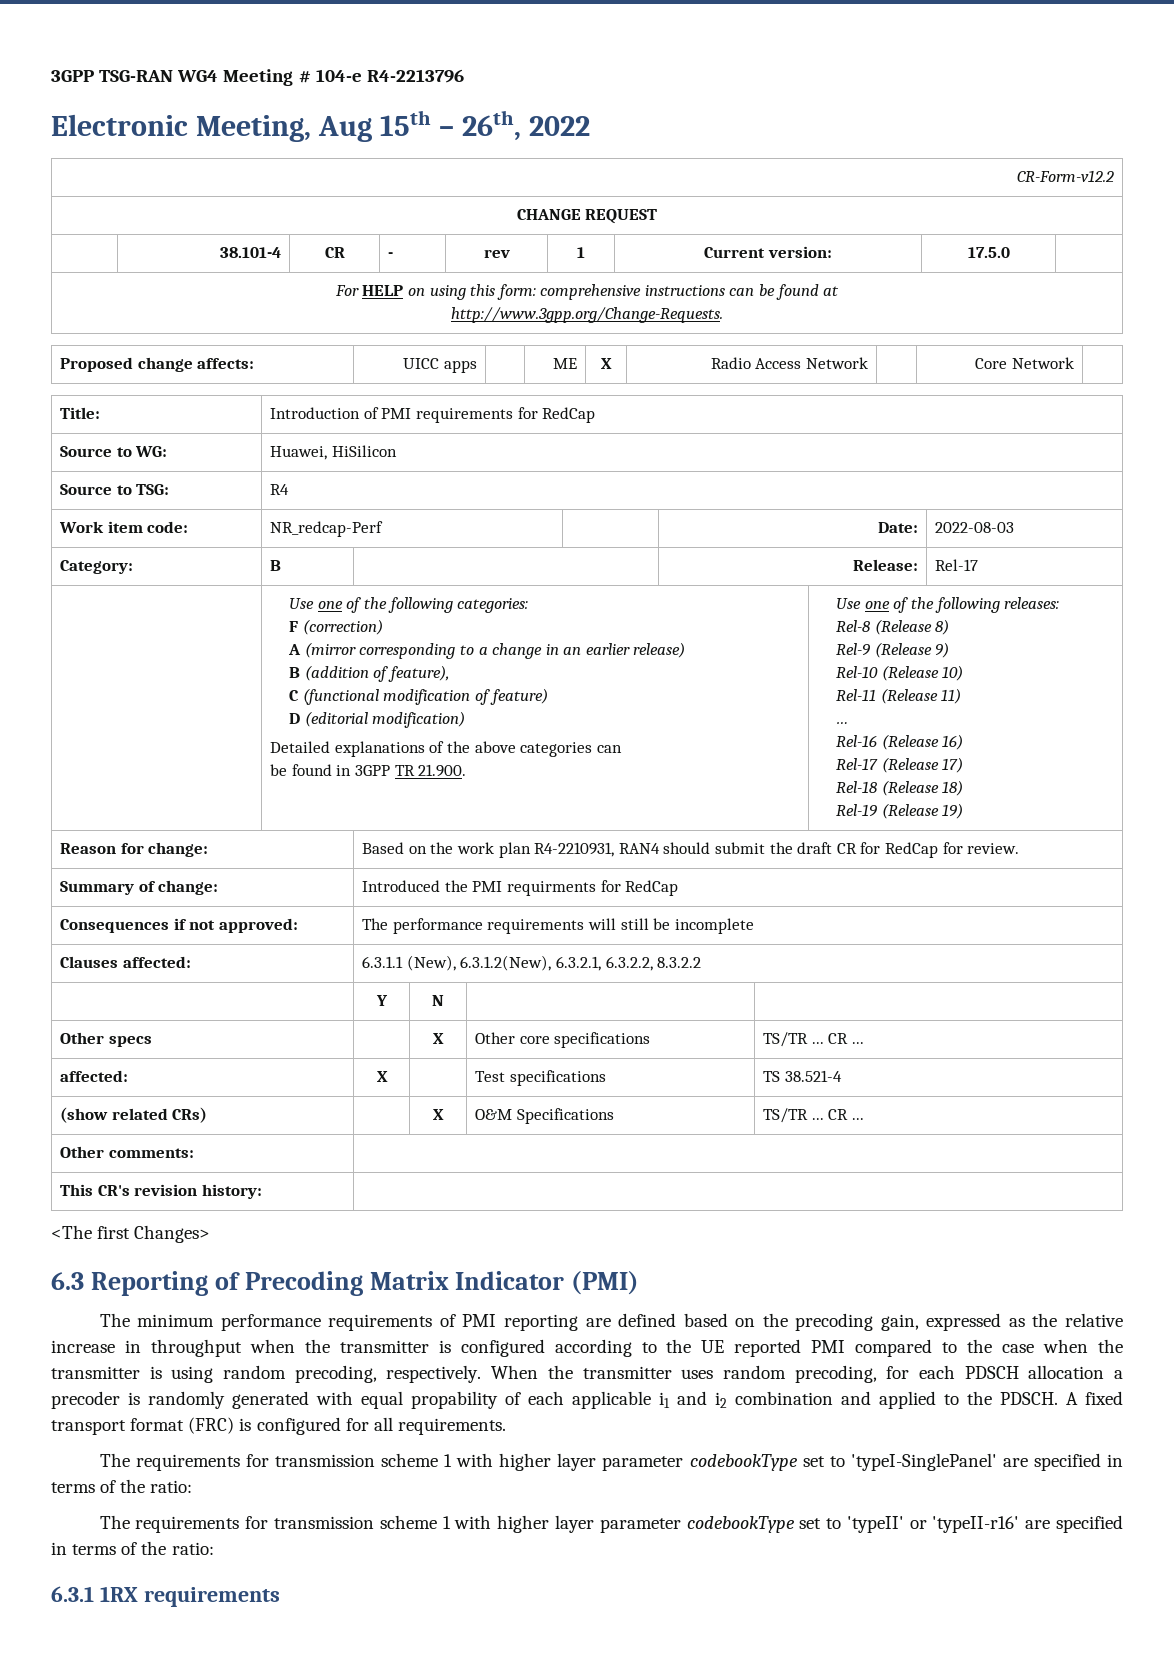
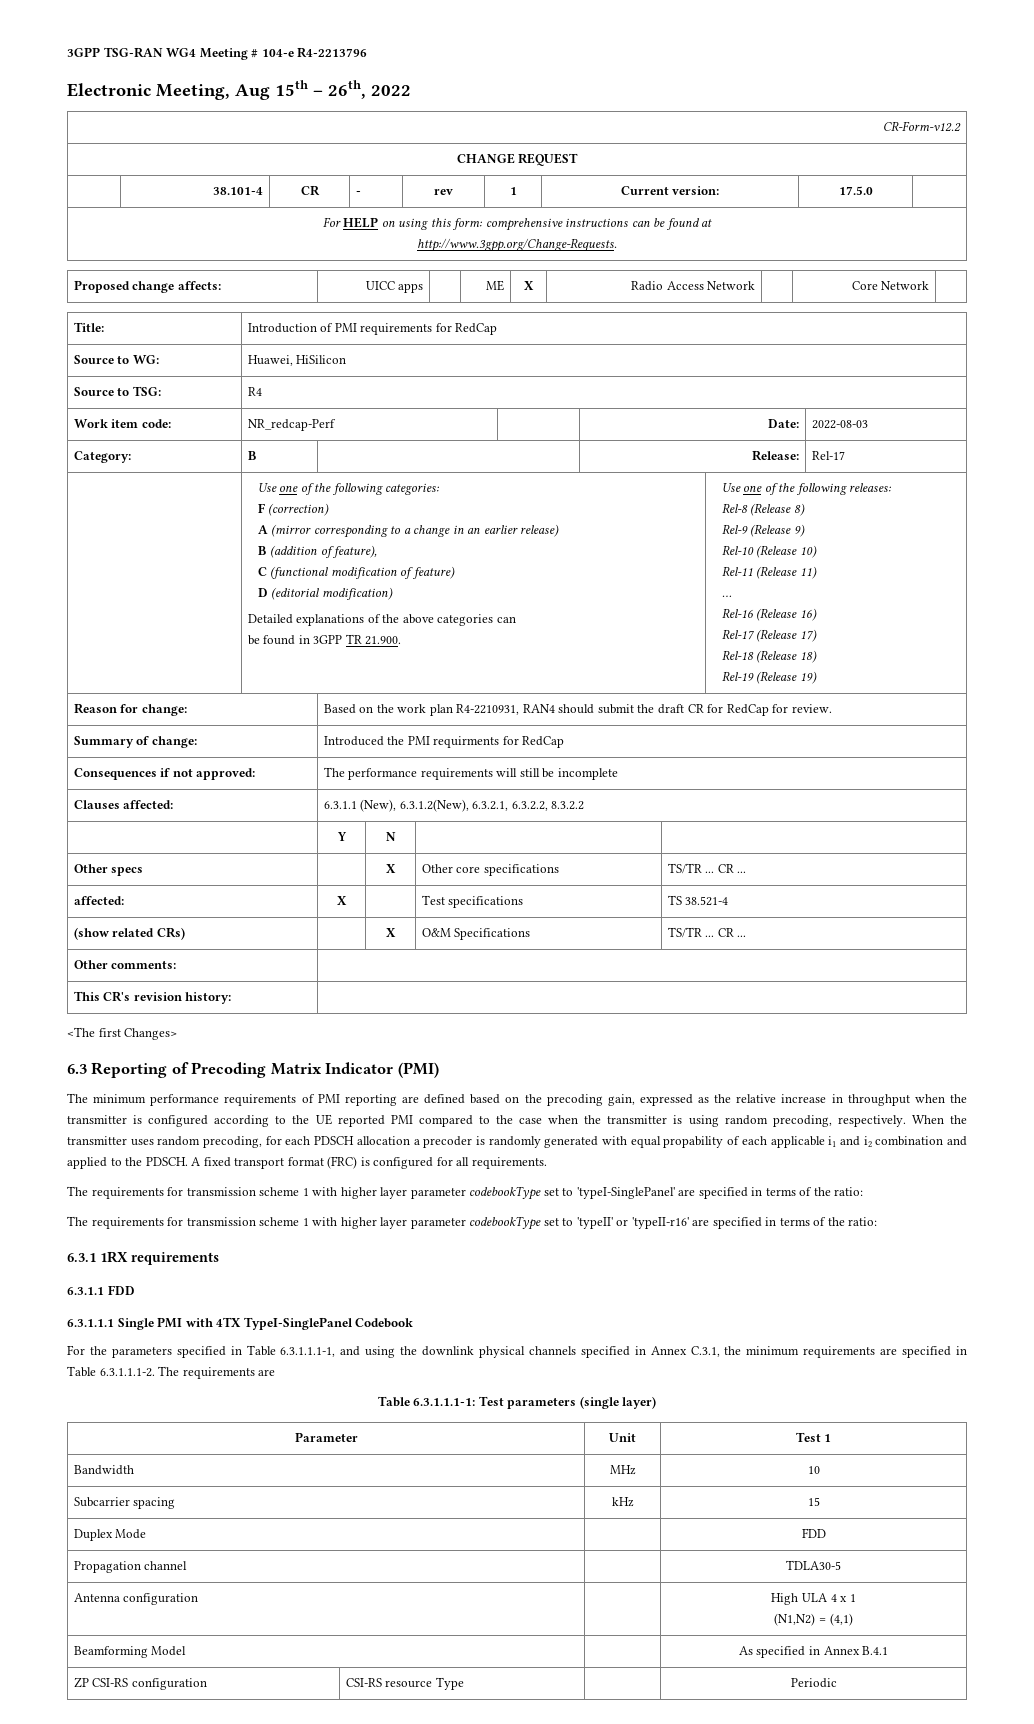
(280, 1597) none -> [67,1285,135,1295] [67,1317,414,1330] [67,1345,967,1358] [67,1366,276,1379] [377,1396,657,1409] [294,1432,358,1442] [609,1433,636,1442] [795,1432,832,1442] [73,1465,134,1475] [609,1465,636,1475] [807,1466,820,1474] [73,1497,176,1509] [611,1497,634,1507] [807,1497,820,1506] [73,1529,147,1541] [801,1528,826,1538] [73,1561,188,1573] [786,1560,841,1570] [73,1593,199,1605] [771,1593,856,1605] [774,1613,853,1626] [73,1646,187,1658] [738,1646,889,1658] [73,1677,207,1690] [345,1677,464,1690] [790,1678,837,1688] // 6.3.1.1 FDD // 6.3.1.1.1 Single PMI with 4TX TypeI-SinglePanel Codebook // For the parameters specified in Table 6.3.1.1.1-1, and using the downlink physical channels specified in Annex C.3.1, the minimum requirements are specified in Table 6.3.1.1.1-2. The requirements are // Table 6.3.1.1.1-1: Test parameters (single layer) // Parameter | Unit | Test 1 // Bandwidth | MHz | 10 // Subcarrier spacing | kHz | 15 // Duplex Mode | | FDD // Propagation channel | | TDLA30-5 // Antenna configuration | | High ULA 4 x 1 // (N1,N2) = (4,1) // Beamforming Model | | As specified in Annex B.4.1 // ZP CSI-RS configuration | CSI-RS resource Type | | Periodic

